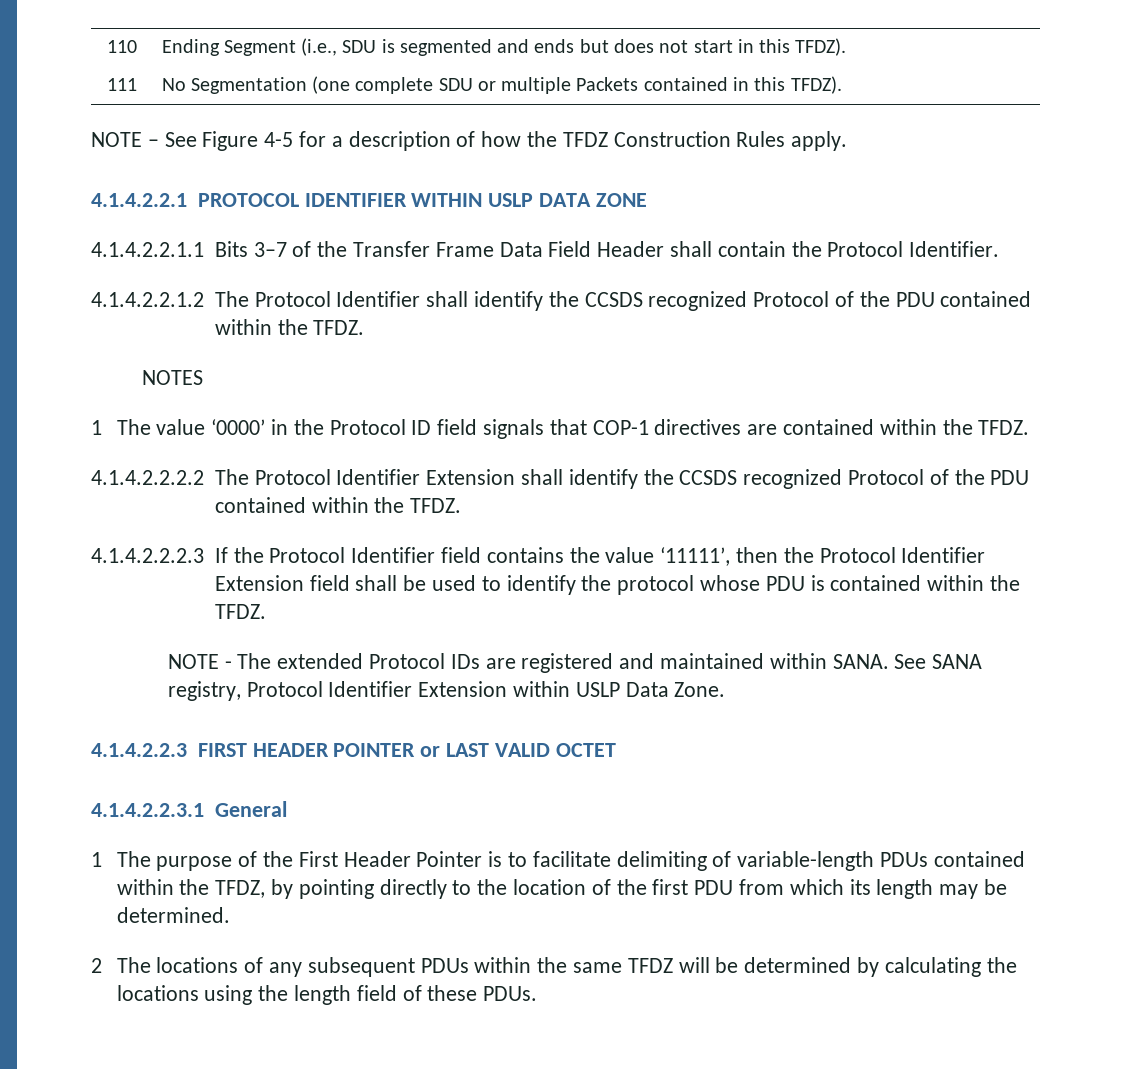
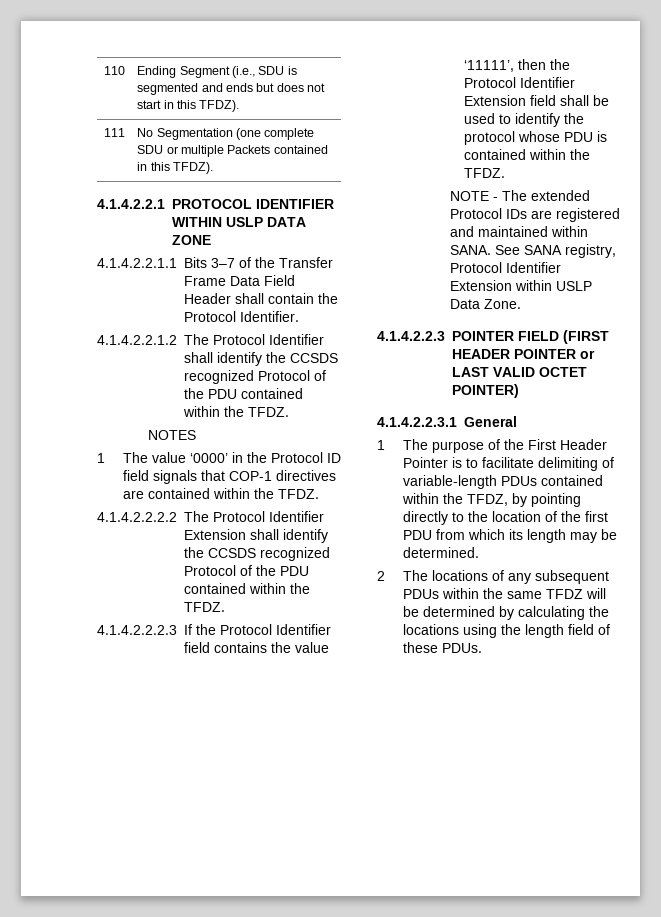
[91,131,848,151] // NOTE – See Figure 4-5 for a description of how the TFDZ Construction Rules apply. -> (214, 168) none
[197,743,247,757] FIRST -> [452,330,609,344] POINTER FIELD (FIRST
(616, 750) none -> [452,384,519,398] POINTER)

